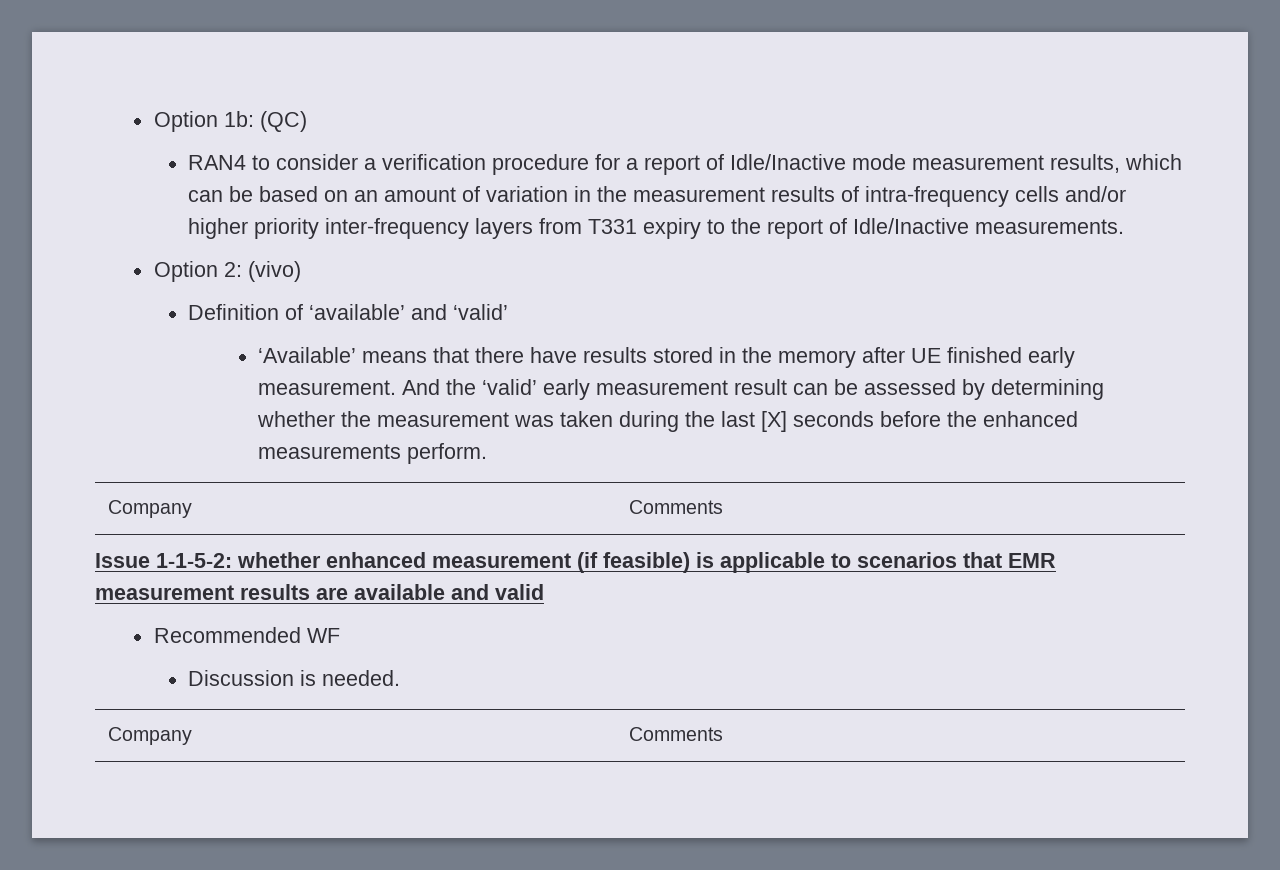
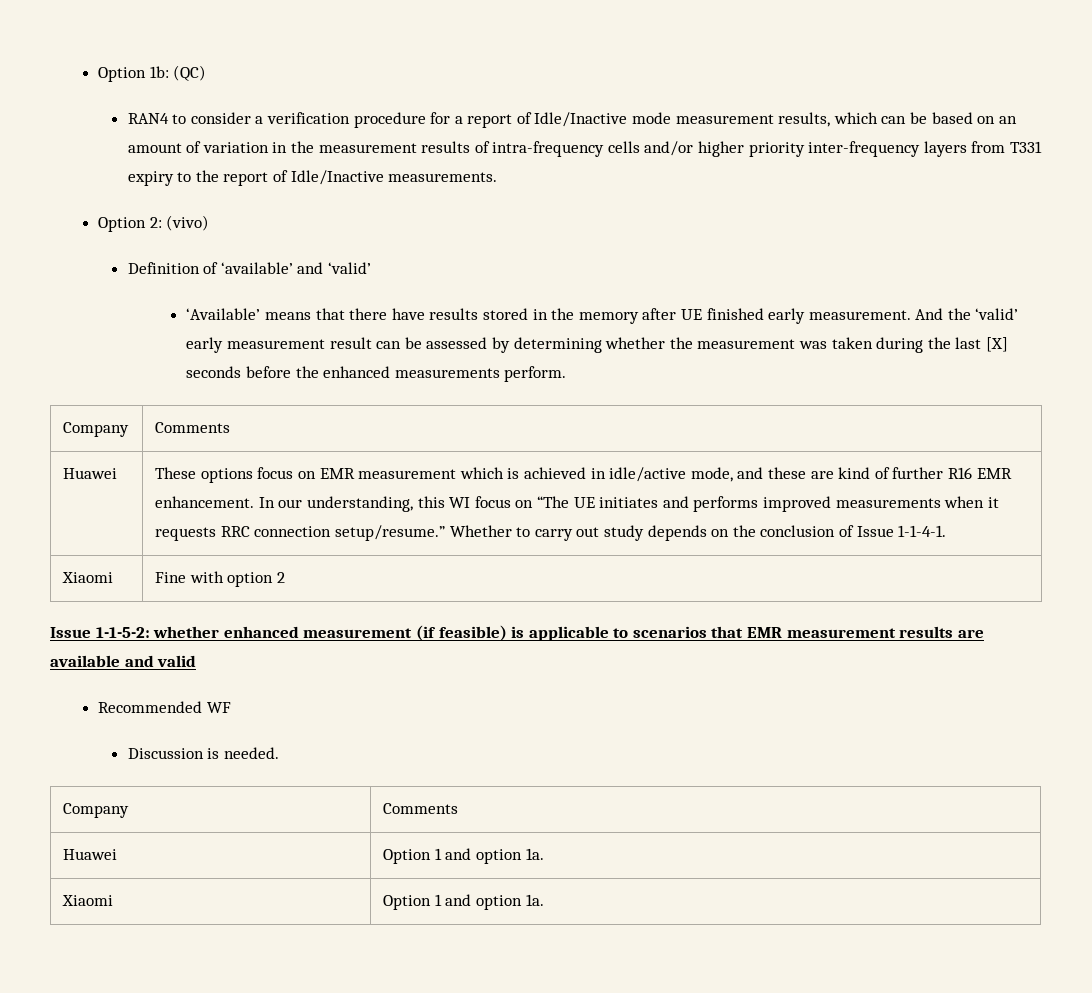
(724, 507) none -> [63,468,118,479] [155,467,1012,483] [155,496,999,512] [155,525,947,541] [62,572,114,583] [155,571,286,587] // Huawei | These options focus on EMR measurement which is achieved in idle/active mode, and these are kind of further R16 EMR enhancement. In our understanding, this WI focus on “The UE initiates and performs improved measurements when it requests RRC connection setup/resume.” Whether to carry out study depends on the conclusion of Issue 1-1-4-1. // Xiaomi | Fine with option 2
(724, 734) none -> [63,849,118,860] [383,848,544,864] [62,895,114,906] [383,894,544,910] // Huawei | Option 1 and option 1a. // Xiaomi | Option 1 and option 1a.

